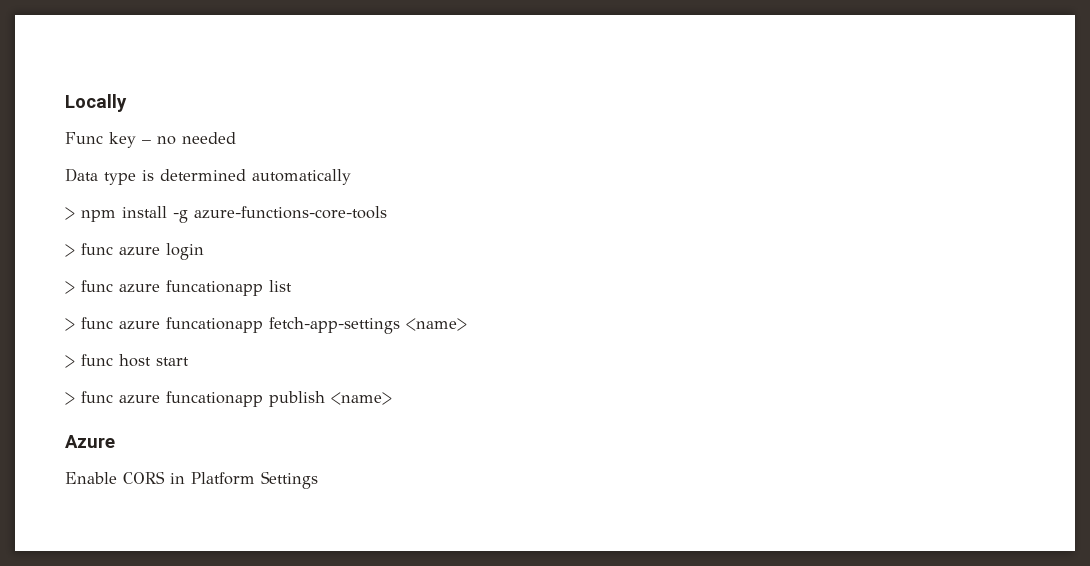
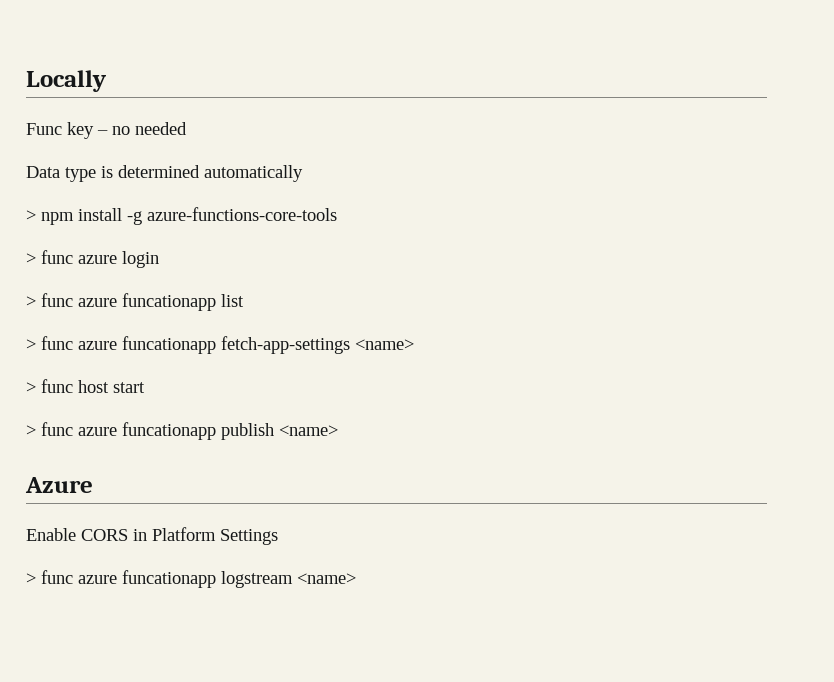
(318, 480) none -> [26,570,356,588] // > func azure funcationapp logstream <name>

